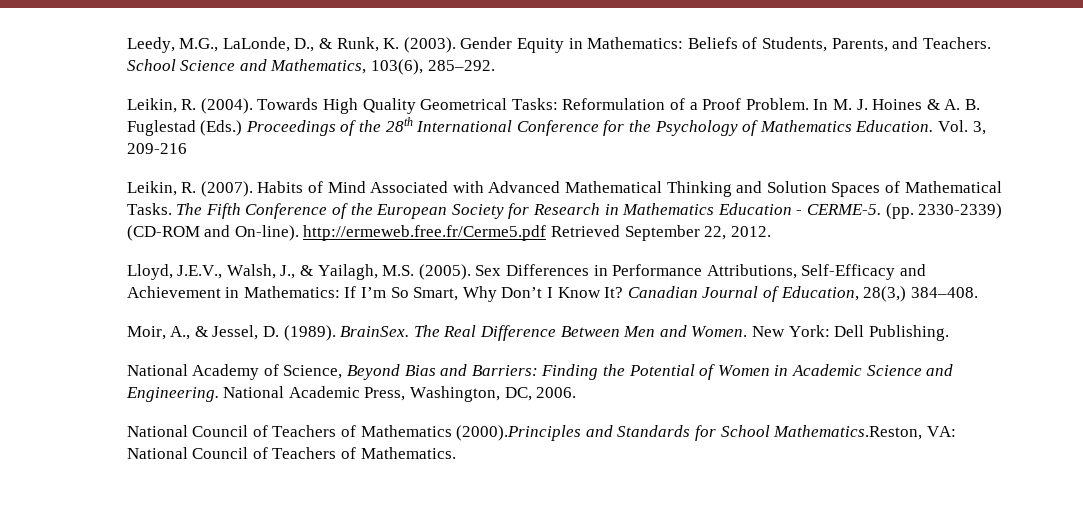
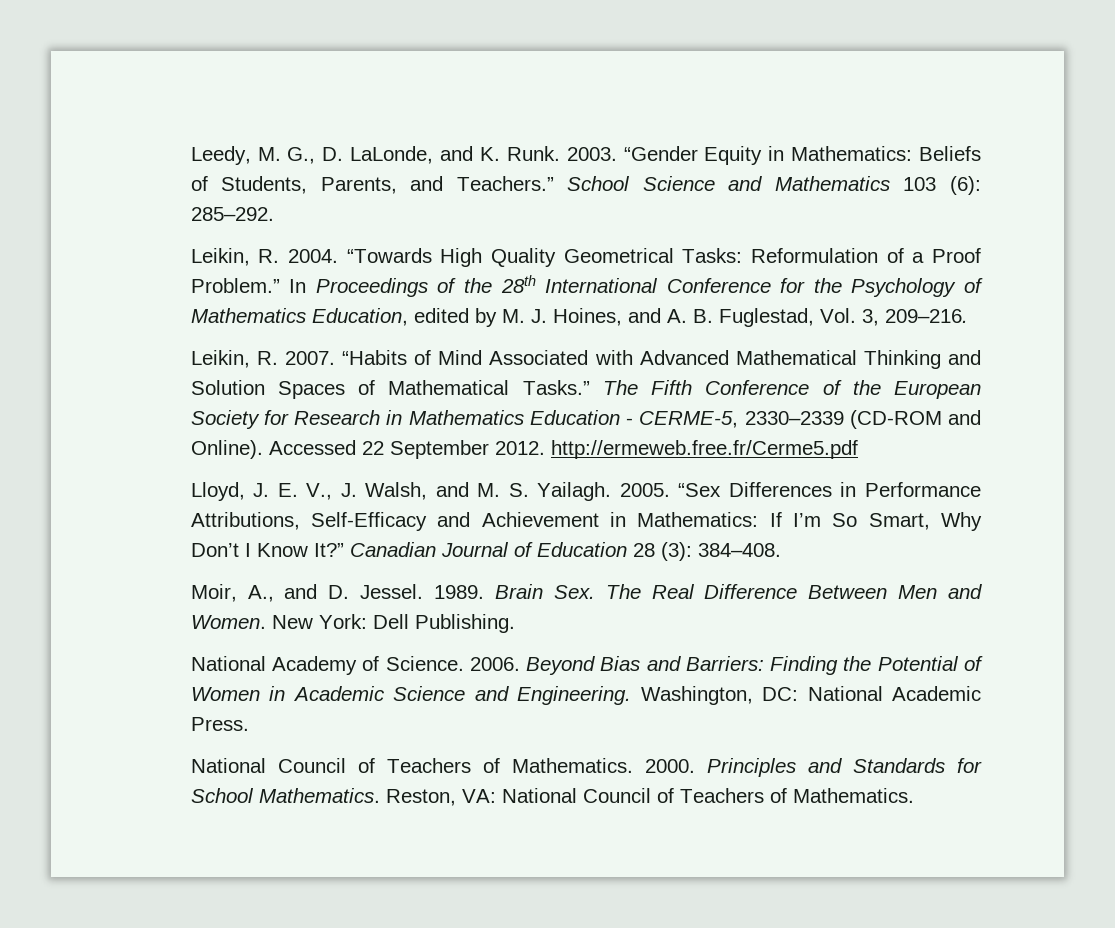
[179,37,513,53] M.G., LaLonde, D., & Runk, K. (2003). Gender -> [257,146,698,164] M. G., D. LaLonde, and K. Runk. 2003. “Gender
[922,37,991,49] Teachers. -> [456,176,554,191] Teachers.”
[270,59,424,75] Mathematics, 103(6), -> [774,176,982,195] Mathematics 103 (6):
[200,98,319,114] (2004). Towards -> [288,248,432,263] 2004. “Towards
[745,98,980,110] [126,120,243,136] Problem. In M. J. Hoines & A. B. Fuglestad (Eds.) -> [190,278,307,293] Problem.” In
[855,120,934,132] Education. -> [311,308,814,327] Education, edited by M. J. Hoines, and A. B. Fuglestad,
[126,143,187,154] [126,181,304,197] 209-216 // Leikin, R. (2007). Habits -> [884,309,968,323] [190,350,408,368] 209–216. // Leikin, R. 2007. “Habits
[126,203,172,215] Tasks. -> [522,380,590,395] Tasks.”
[806,203,1003,219] [126,225,771,241] [126,264,502,280] CERME-5. (pp. 2330-2339) (CD-ROM and On-line). http://ermeweb.free.fr/Cerme5.pdf Retrieved September 22, 2012. // Lloyd, J.E.V., Walsh, J., & Yailagh, M.S. (2005). Sex -> [639,410,981,429] [190,440,858,459] [190,482,722,501] CERME-5, 2330–2339 (CD-ROM and Online). Accessed 22 September 2012. http://ermeweb.free.fr/Cerme5.pdf // Lloyd, J. E. V., J. Walsh, and M. S. Yailagh. 2005. “Sex
[604,287,624,298] It? -> [313,543,344,557] It?”
[780,286,907,302] Education, 28(3,) -> [536,542,692,561] Education 28 (3):
[194,325,410,341] & Jessel, D. (1989). BrainSex. -> [284,584,595,599] and D. Jessel. 1989. Brain Sex.
[283,365,343,379] Science, -> [385,656,520,671] Science. 2006.
[223,386,577,402] [126,425,582,441] National Academic Press, Washington, DC, 2006. // National Council of Teachers of Mathematics (2000).Principles -> [640,686,982,705] [190,717,249,731] [190,758,796,777] Washington, DC: National Academic Press. // National Council of Teachers of Mathematics. 2000. Principles
[773,425,923,440] Mathematics.Reston, -> [258,788,456,806] Mathematics. Reston,

